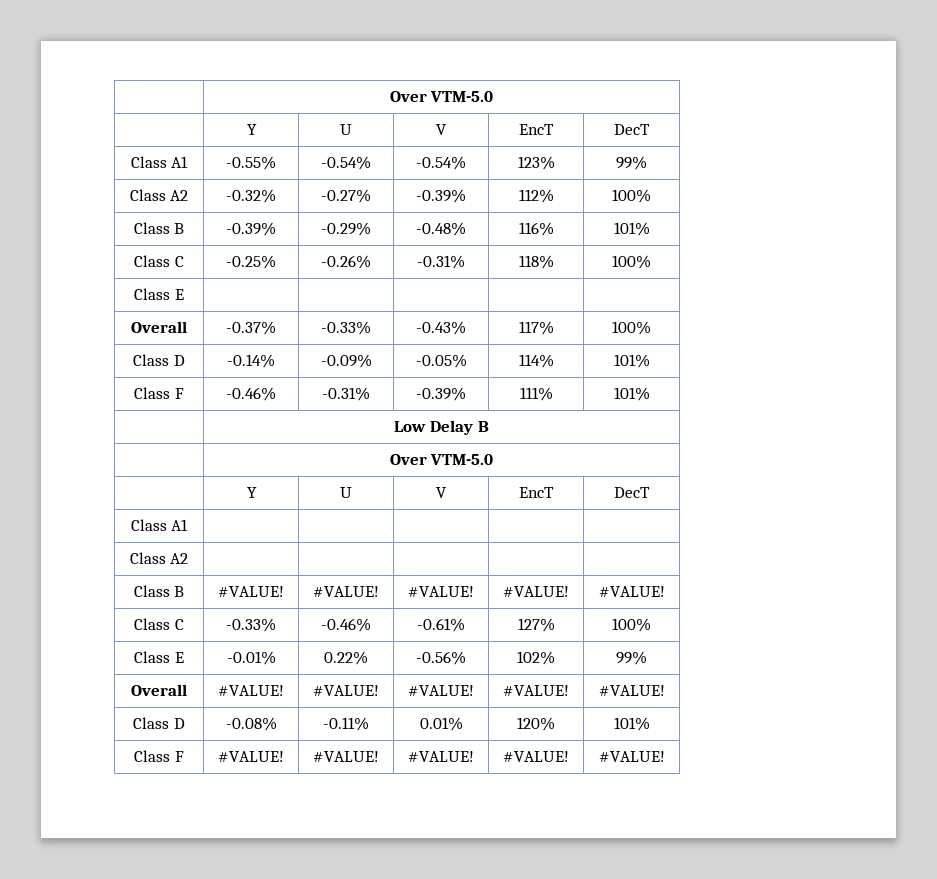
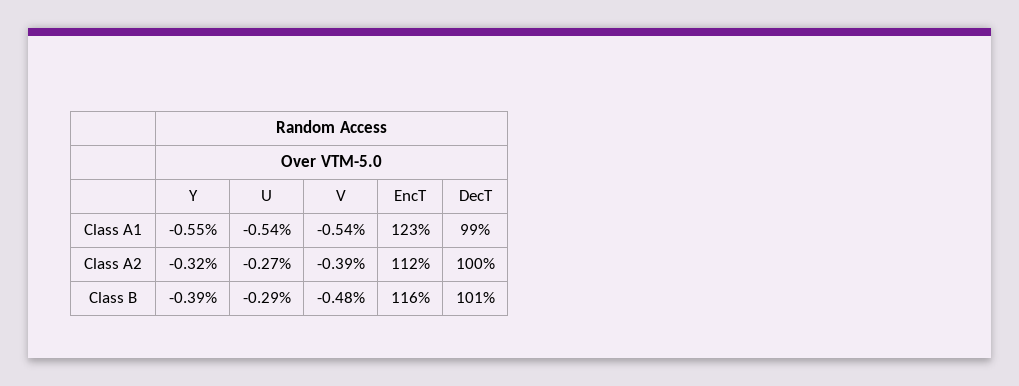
(389, 96) none -> [276,120,387,133] | Random Access //
[134,255,184,267] [226,255,276,269] [321,255,371,269] [417,255,465,269] [518,255,554,269] [612,255,651,269] [134,288,184,300] [131,321,187,333] [226,321,276,335] [321,321,371,335] [416,321,466,335] [518,321,554,335] [612,321,651,335] [133,354,185,366] [227,354,275,368] [320,354,372,368] [415,354,467,368] [518,354,554,368] [613,354,650,368] [134,387,184,399] [226,387,276,401] [322,387,370,401] [416,387,466,401] [519,387,553,401] [613,387,650,401] [394,420,489,435] [389,454,494,465] [246,487,257,498] [340,487,352,498] [436,487,447,498] [519,487,554,498] [614,487,650,498] [130,519,189,531] [129,552,189,564] [133,585,185,597] [218,586,284,597] [313,586,379,597] [408,586,474,597] [503,586,569,597] [598,586,665,597] [134,618,184,630] [226,618,276,632] [321,618,371,632] [417,618,465,632] [517,618,555,632] [612,618,651,632] [134,651,184,663] [226,651,276,665] [324,651,368,665] [416,651,466,665] [517,651,555,665] [616,651,647,665] [131,684,187,696] [218,685,284,696] [313,685,379,696] [408,685,474,696] [503,685,569,696] [598,685,665,696] [133,717,185,729] [225,717,277,731] [323,717,369,731] [419,717,463,731] [517,717,555,731] [613,717,650,731] [134,750,184,762] [218,751,284,762] [313,751,379,762] [408,751,474,762] [503,751,569,762] [598,751,665,762] // Class C | -0.25% | -0.26% | -0.31% | 118% | 100% // Class E | | | | | // Overall | -0.37% | -0.33% | -0.43% | 117% | 100% // Class D | -0.14% | -0.09% | -0.05% | 114% | 101% // Class F | -0.46% | -0.31% | -0.39% | 111% | 101% // | Low Delay B // | Over VTM-5.0 // | Y | U | V | EncT | DecT // Class A1 | | | | | // Class A2 | | | | | // Class B | #VALUE! | #VALUE! | #VALUE! | #VALUE! | #VALUE! // Class C | -0.33% | -0.46% | -0.61% | 127% | 100% // Class E | -0.01% | 0.22% | -0.56% | 102% | 99% // Overall | #VALUE! | #VALUE! | #VALUE! | #VALUE! | #VALUE! // Class D | -0.08% | -0.11% | 0.01% | 120% | 101% // Class F | #VALUE! | #VALUE! | #VALUE! | #VALUE! | #VALUE! -> (495, 297) none

